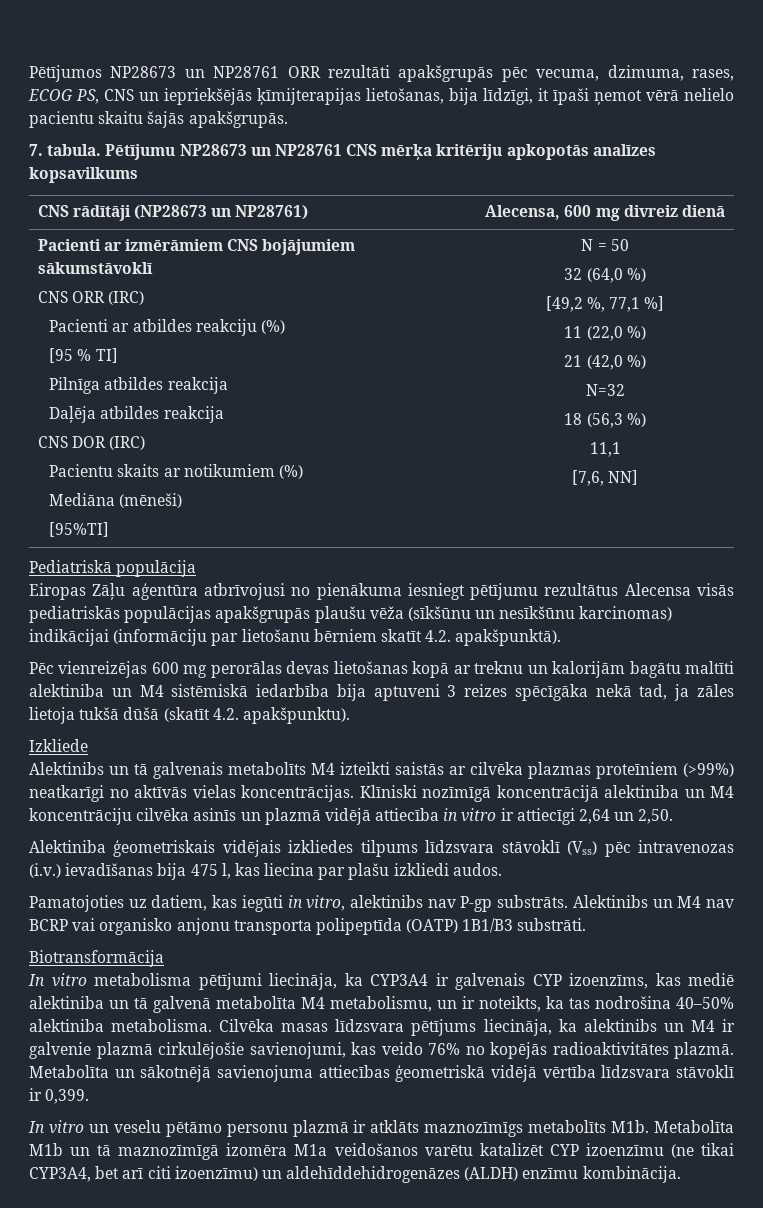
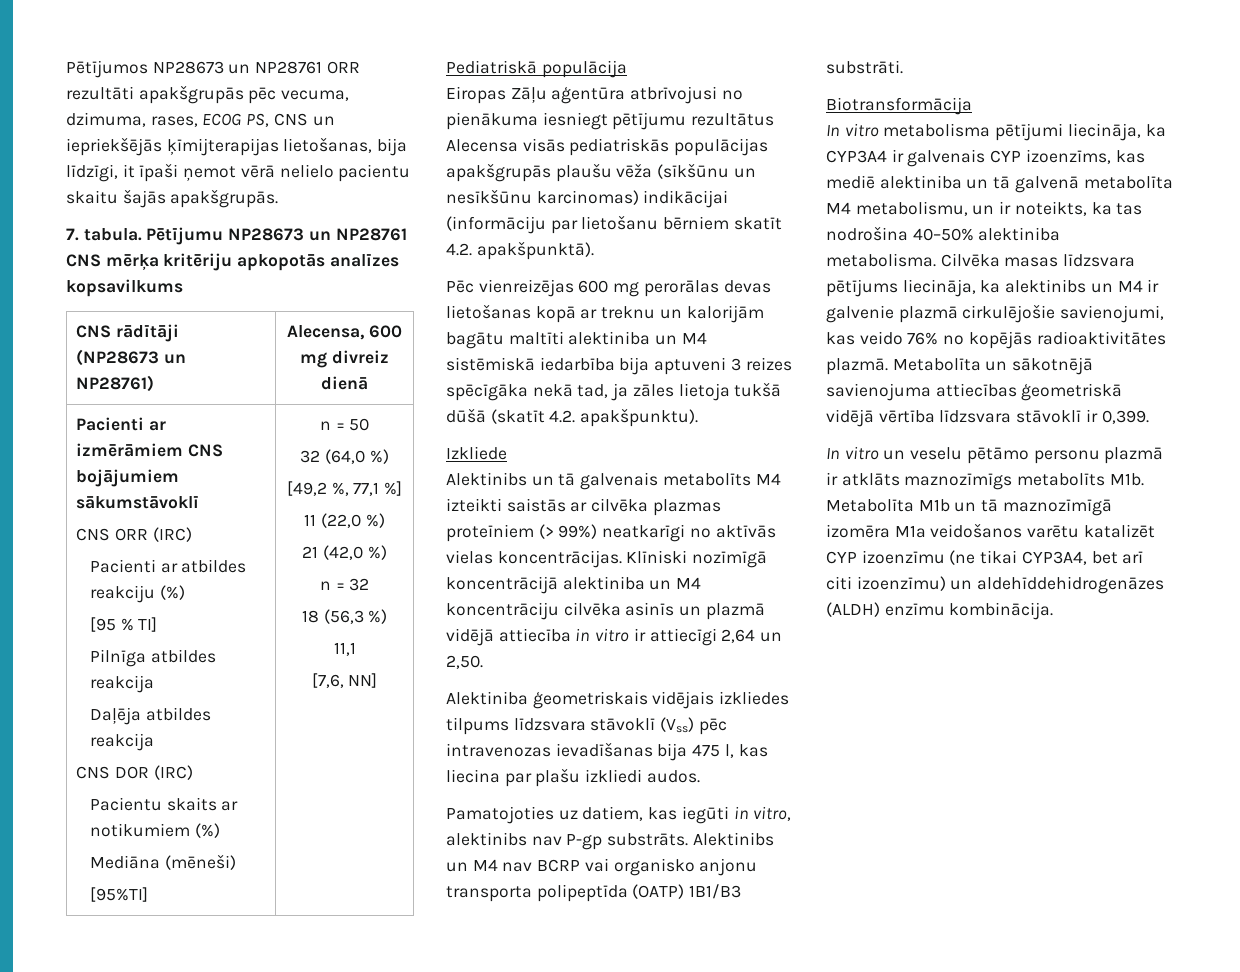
[581,239,594,251] N -> [319,421,331,430] n
[585,384,625,396] N=32 -> [319,578,370,591] n = 32
[683,763,734,777] (>99%) -> [538,524,598,539] (> 99%)
[29,863,61,878] (i.v.) -> (551, 750) none

